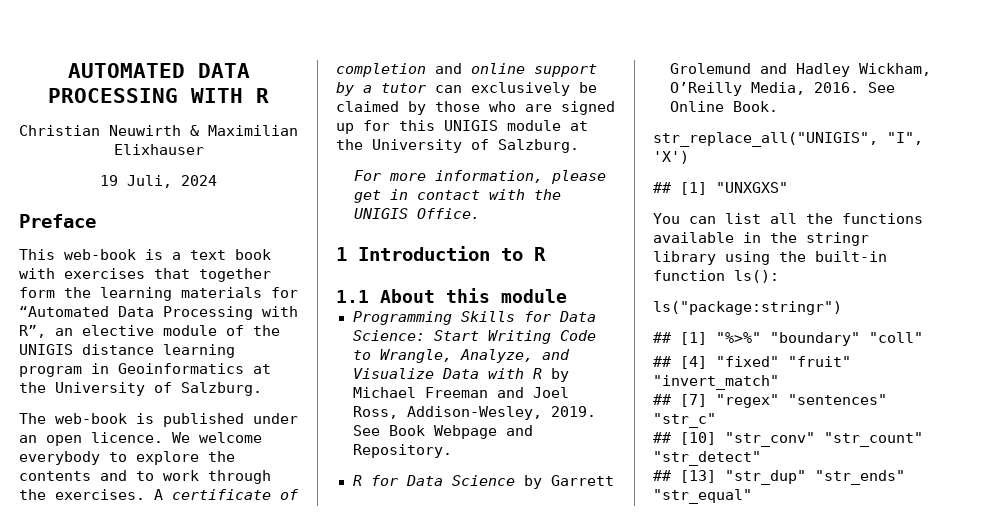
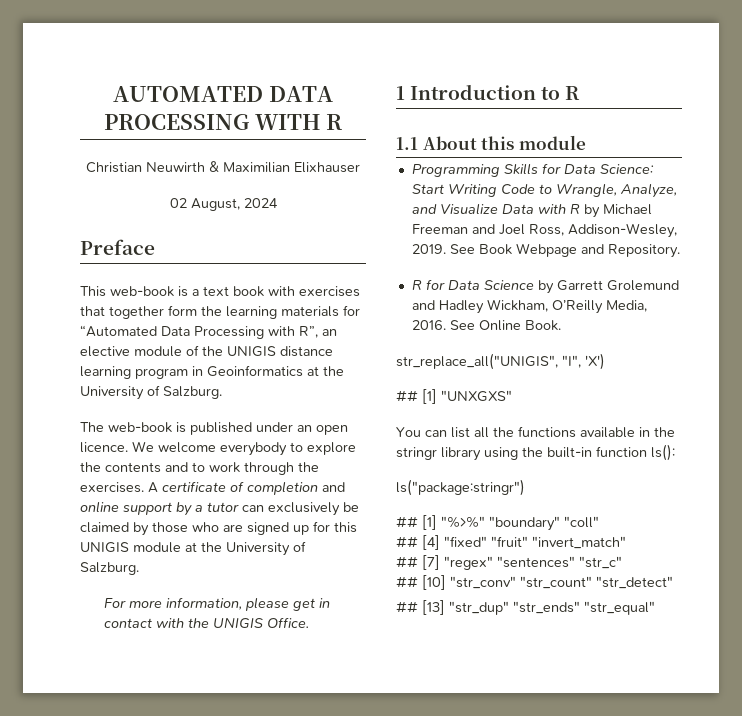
[100,175,172,188] 19 Juli, -> [169,198,240,211] 02 August,

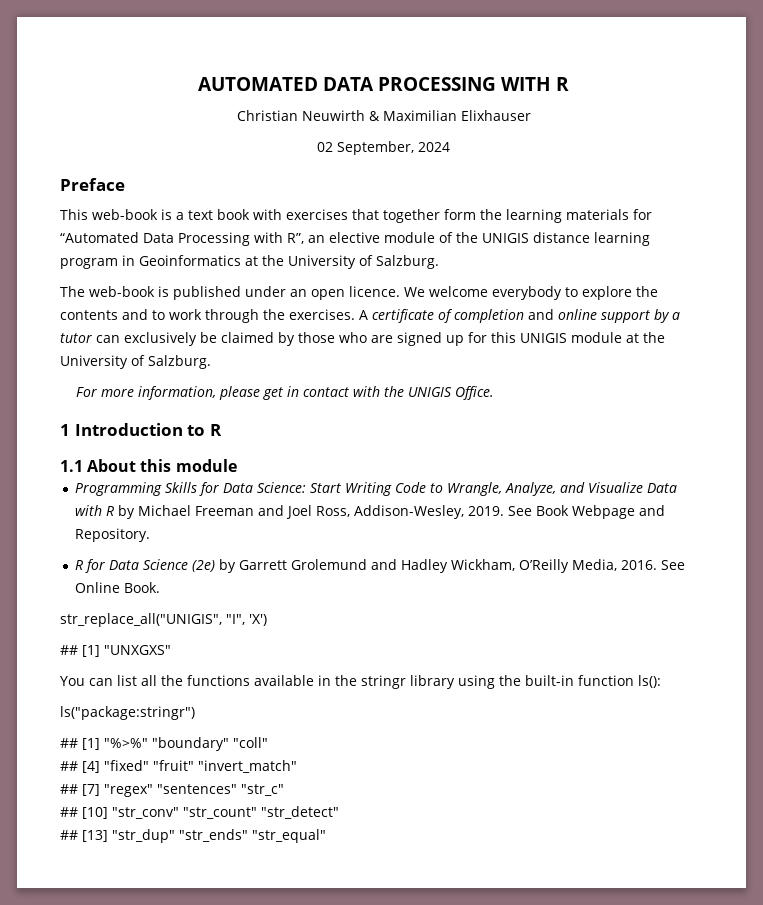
[190,198,240,211] August, -> [337,141,414,155] September,
(534, 285) none -> [191,560,215,572] (2e)

